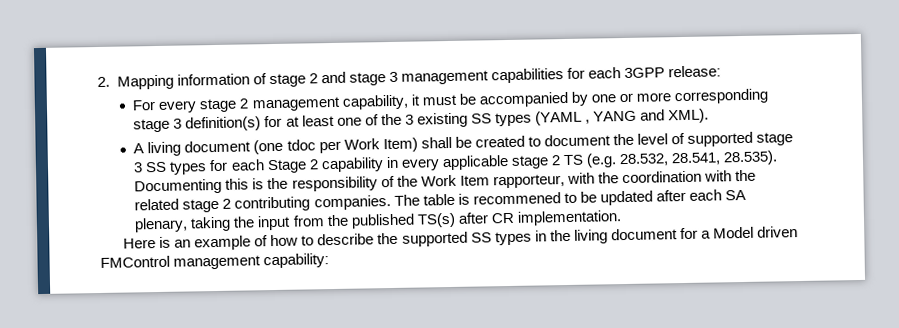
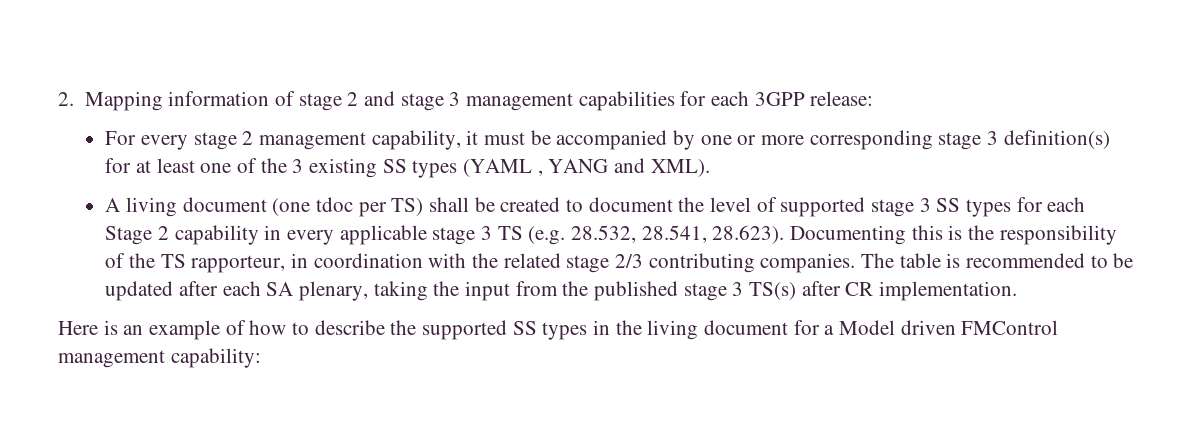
[343,137,418,153] Work Item) -> [391,198,424,216] TS)
[550,155,561,166] 2 -> [480,226,492,240] 3
[723,150,779,166] 28.535). -> [712,225,785,244] 28.623).
[420,172,619,189] Work Item rapporteur, with the -> [160,253,308,273] TS rapporteur, in
[222,198,232,209] 2 -> [614,254,643,268] 2/3
[472,192,561,205] recommened -> [965,253,1085,268] recommended
(415, 221) none -> [683,282,744,301] stage 3

